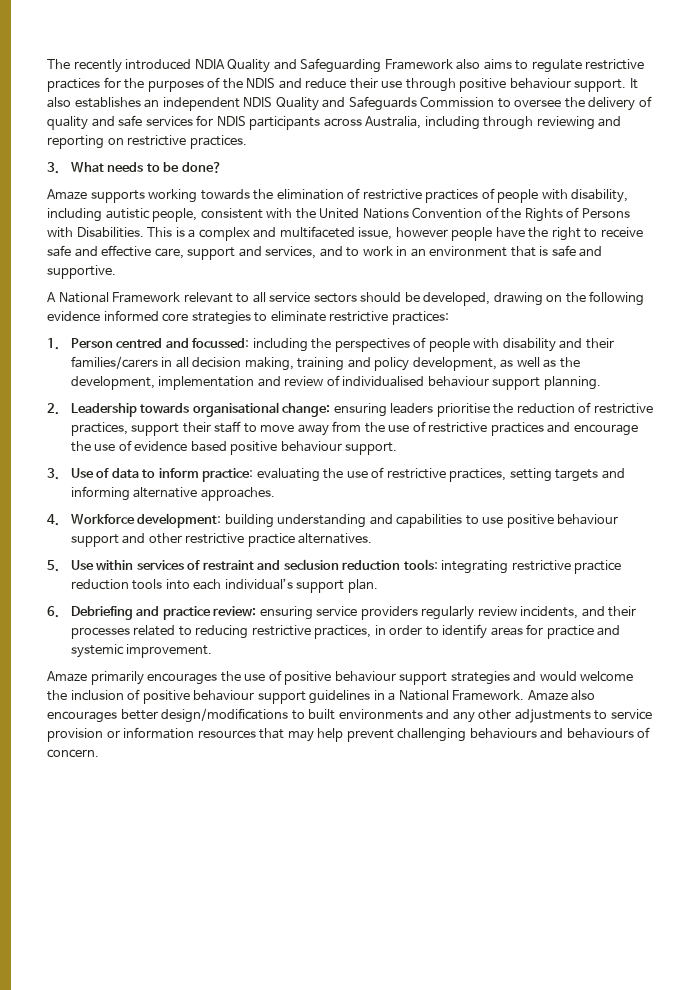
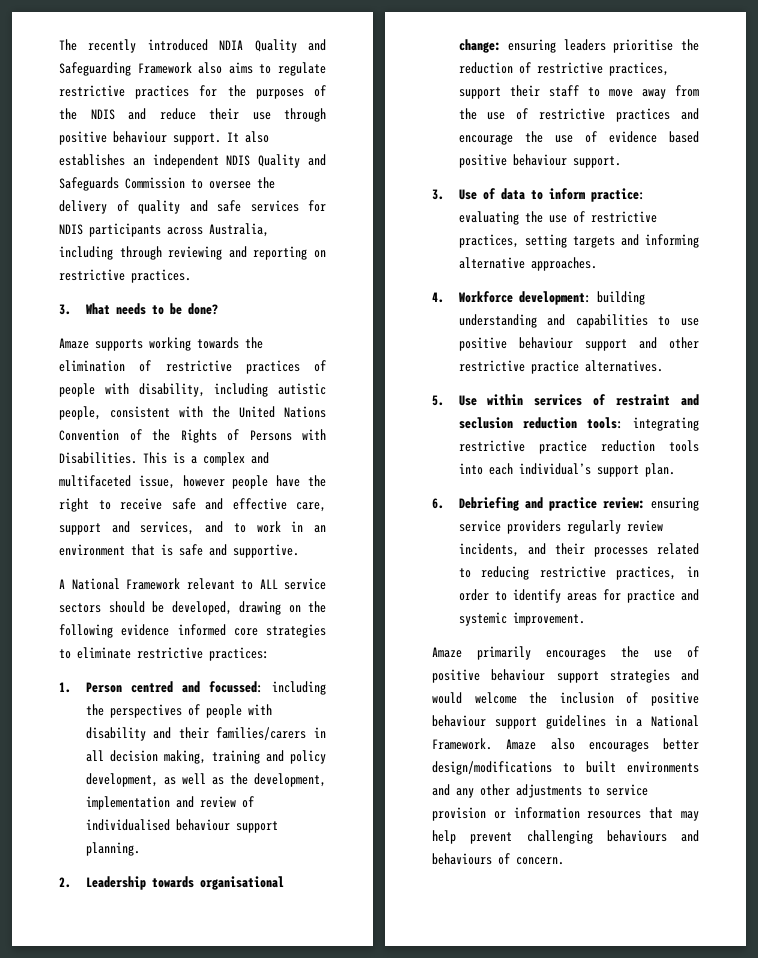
[252,292,266,303] all -> [259,579,278,589] ALL

